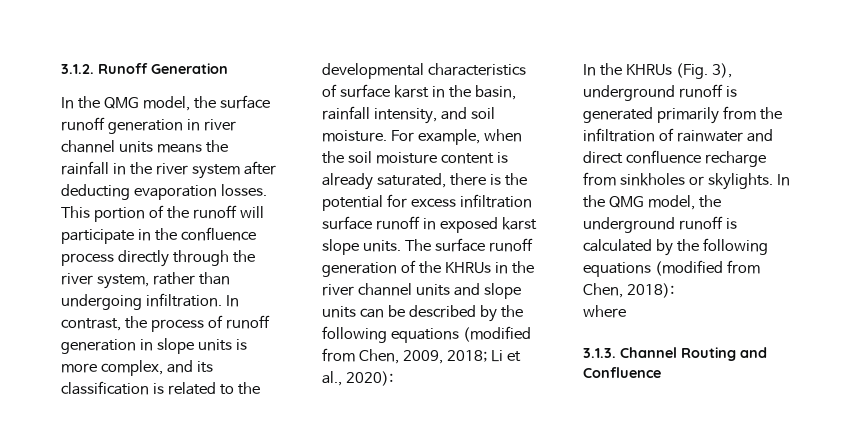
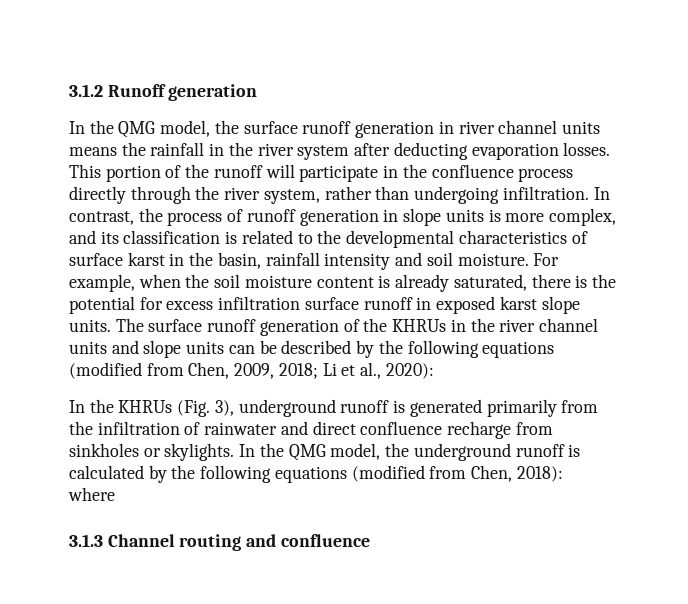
[61,63,228,74] 3.1.2. Runoff Generation -> [69,84,258,101] 3.1.2 Runoff generation
[373,108,437,124] intensity, -> [324,253,391,270] intensity
[583,347,767,361] [583,367,661,378] 3.1.3. Channel Routing and Confluence -> [69,534,370,551] 3.1.3 Channel routing and confluence

